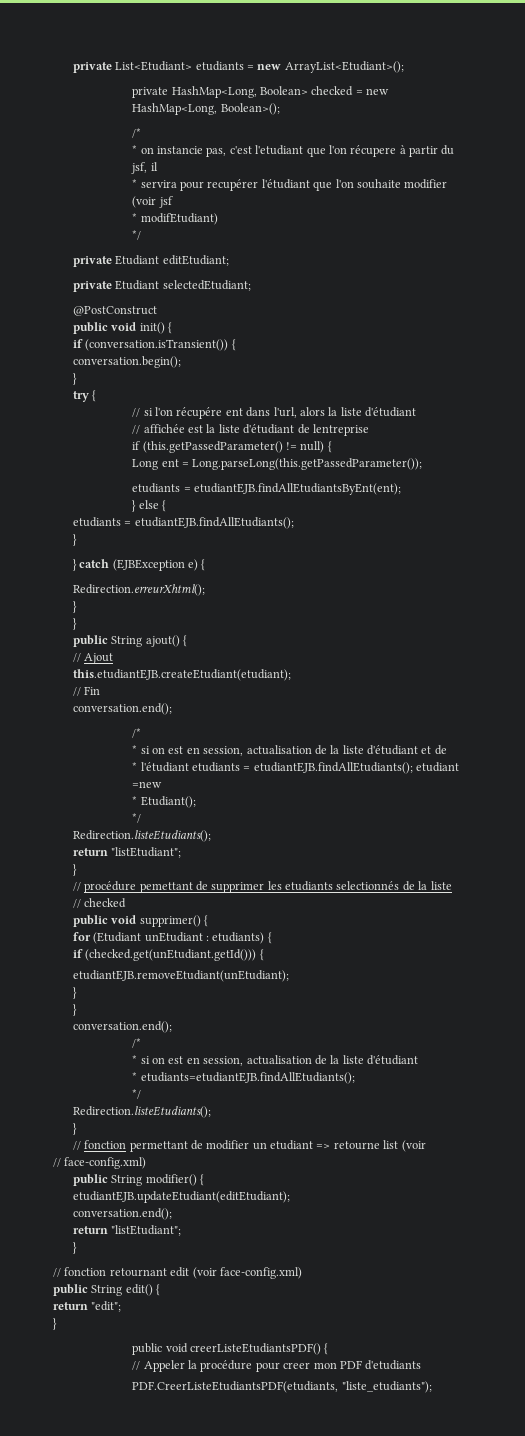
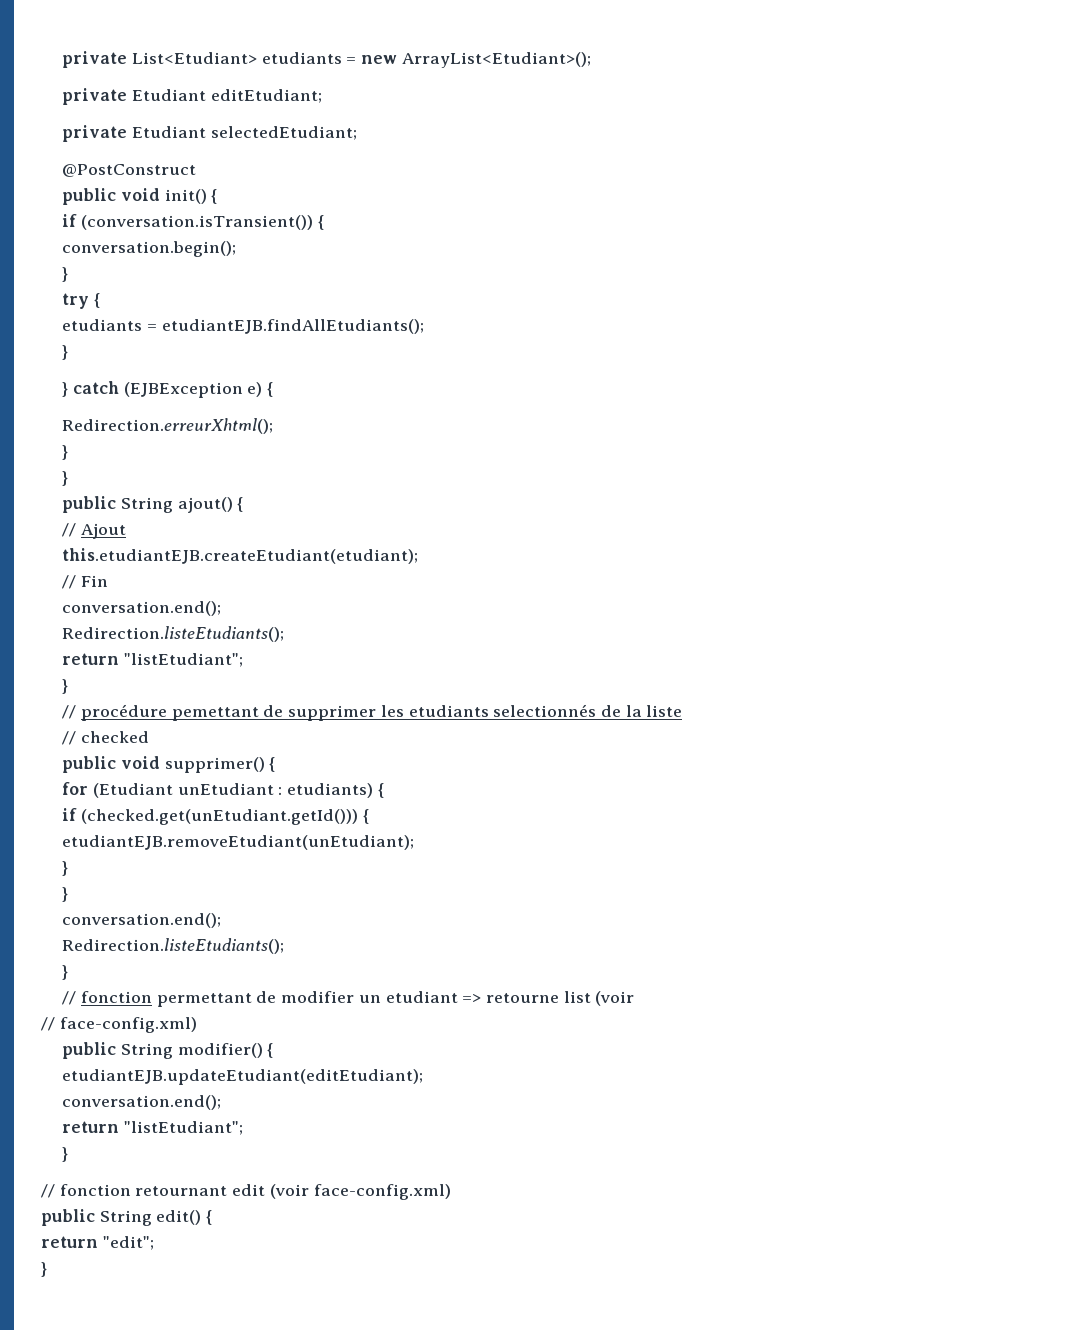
[132,86,390,98] [132,103,280,115] [132,128,142,138] [132,145,455,157] [131,162,158,174] [132,179,448,191] [132,196,173,208] [132,213,218,225] [132,230,142,240] // private HashMap<Long, Boolean> checked = new HashMap<Long, Boolean>(); // /* // * on instancie pas, c'est l'etudiant que l'on récupere à partir du jsf, il // * servira pour recupérer l'étudiant que l'on souhaite modifier (voir jsf // * modifEtudiant) // */ -> (591, 60) none
[132,407,417,419] [132,424,369,436] [132,441,332,453] [132,458,423,470] [132,483,402,495] [132,500,167,512] // // si l'on récupére ent dans l'url, alors la liste d'étudiant // // affichée est la liste d'étudiant de lentreprise // if (this.getPassedParameter() != null) { // Long ent = Long.parseLong(this.getPassedParameter()); // etudiants = etudiantEJB.findAllEtudiantsByEnt(ent); // } else { -> (100, 300) none
[132,728,142,738] [132,745,447,756] [132,762,460,774] [132,781,163,788] [132,796,196,808] [132,813,142,823] // /* // * si on est en session, actualisation de la liste d'étudiant et de // * l'étudiant etudiants = etudiantEJB.findAllEtudiants(); etudiant =new // * Etudiant(); // */ -> (222, 608) none
[132,1038,142,1048] [132,1055,419,1066] [132,1072,355,1084] [132,1089,142,1099] // /* // * si on est en session, actualisation de la liste d'étudiant // * etudiants=etudiantEJB.findAllEtudiants(); // */ -> (222, 920) none
[132,1343,329,1355] [132,1360,422,1372] [132,1381,432,1393] // public void creerListeEtudiantsPDF() { // // Appeler la procédure pour creer mon PDF d'etudiants // PDF.CreerListeEtudiantsPDF(etudiants, "liste_etudiants"); -> (47, 1269) none

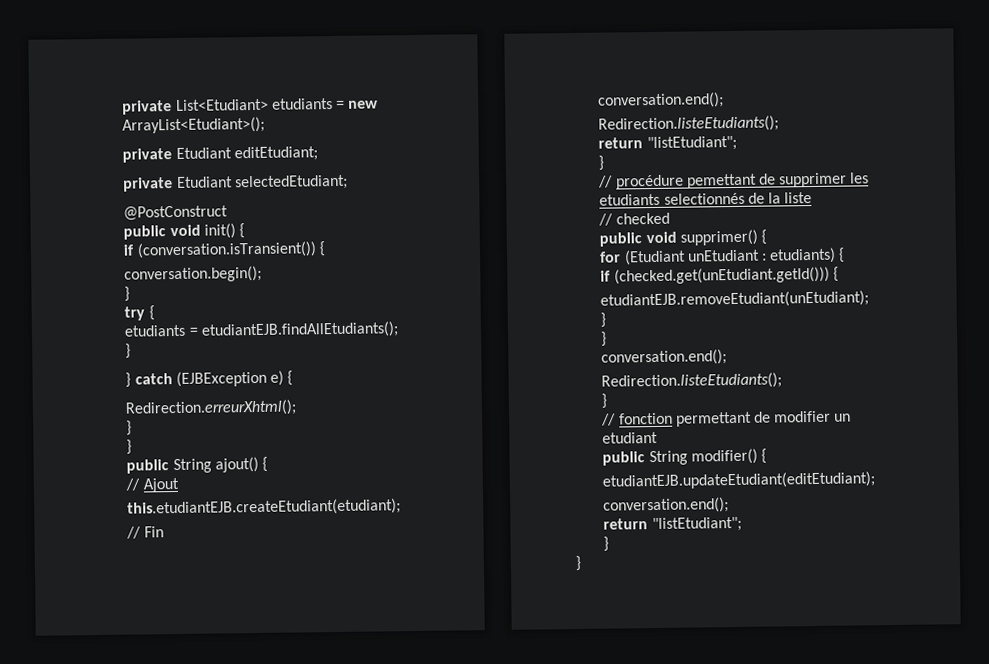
[462,991,635,1006] [41,1017,197,1033] => retourne list (voir // // face-config.xml) -> (659, 437) none
[41,1184,451,1200] [41,1209,213,1226] [41,1236,154,1250] // // fonction retournant edit (voir face-config.xml) // public String edit() { // return "edit"; -> (610, 544) none

